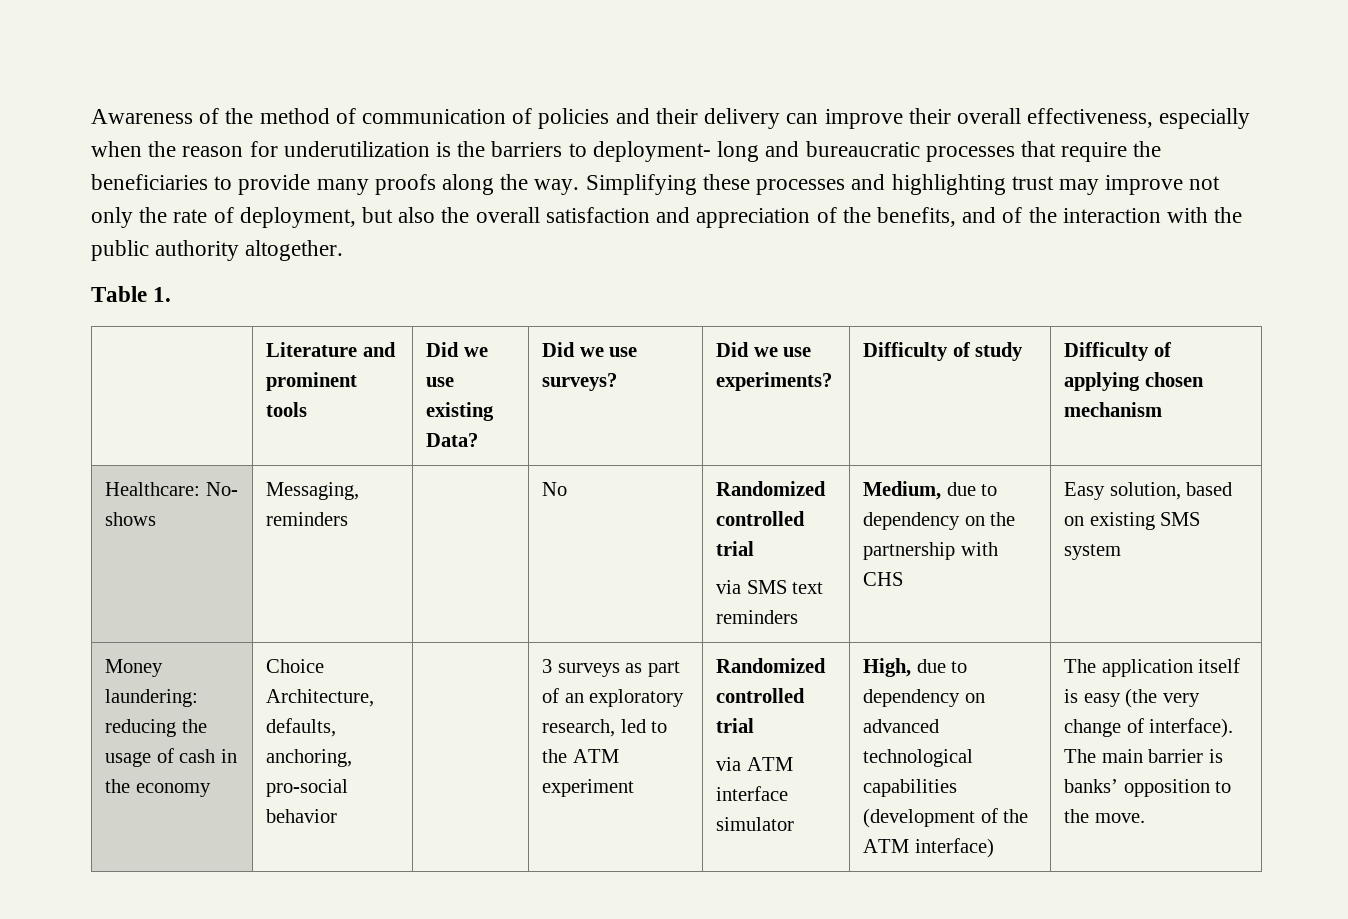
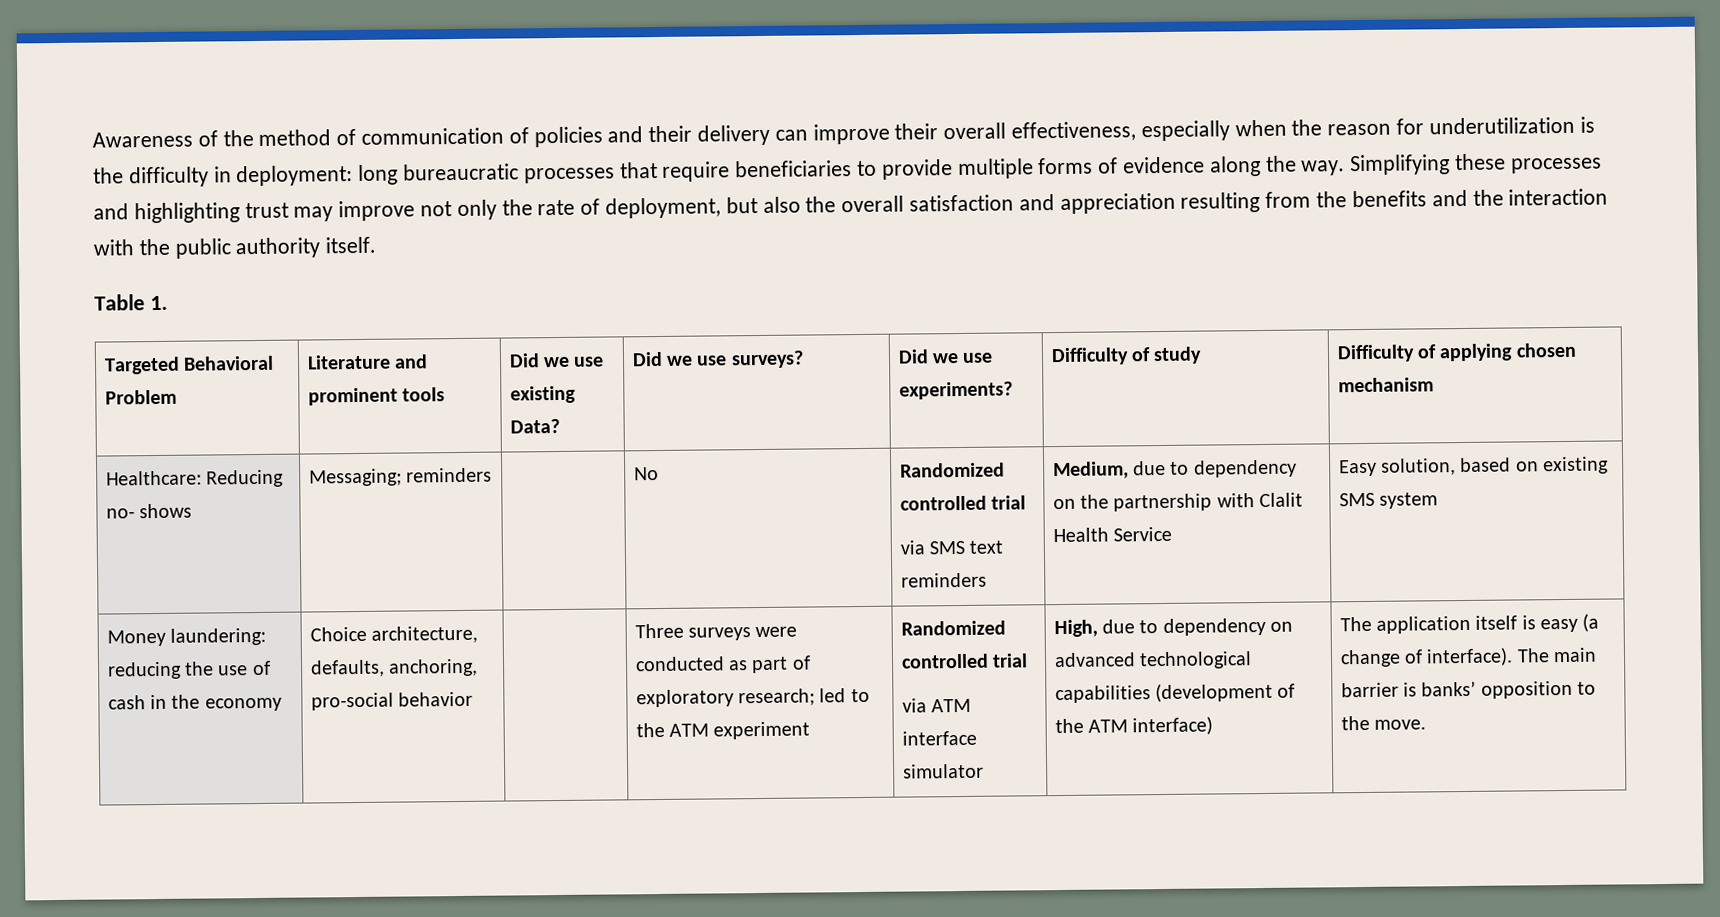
[491,141,800,162] barriers to deployment- long and -> [128,164,399,188] difficulty in deployment: long
[1133,141,1162,157] the -> (731, 171) none
[316,174,436,195] many proofs -> [957,156,1206,180] multiple forms of evidence
[816,207,1023,227] of the benefits, and of -> [1180,189,1468,213] resulting from the benefits and
[245,240,344,261] altogether. -> [325,236,377,254] itself.
(172, 294) none -> [103,355,275,375] [104,389,177,405] Targeted Behavioral Problem
[205,482,238,496] No- -> [206,469,285,488] [105,508,135,519] Reducing no-
[266,482,360,500] Messaging, -> [308,468,402,487] Messaging;
[863,572,904,586] CHS -> [1258,492,1303,508] [1052,526,1173,543] Clalit Health Service
[105,752,152,767] usage -> [218,665,249,676] use
[266,689,375,707] Architecture, -> [371,625,479,644] architecture,
[542,659,680,677] [542,688,685,707] [542,719,616,737] 3 surveys as part of an exploratory research, -> [634,623,798,641] [634,655,811,674] [635,688,816,708] Three surveys were conducted as part of exploratory research;
[1125,688,1200,708] (the very -> [1582,613,1600,632] (a

